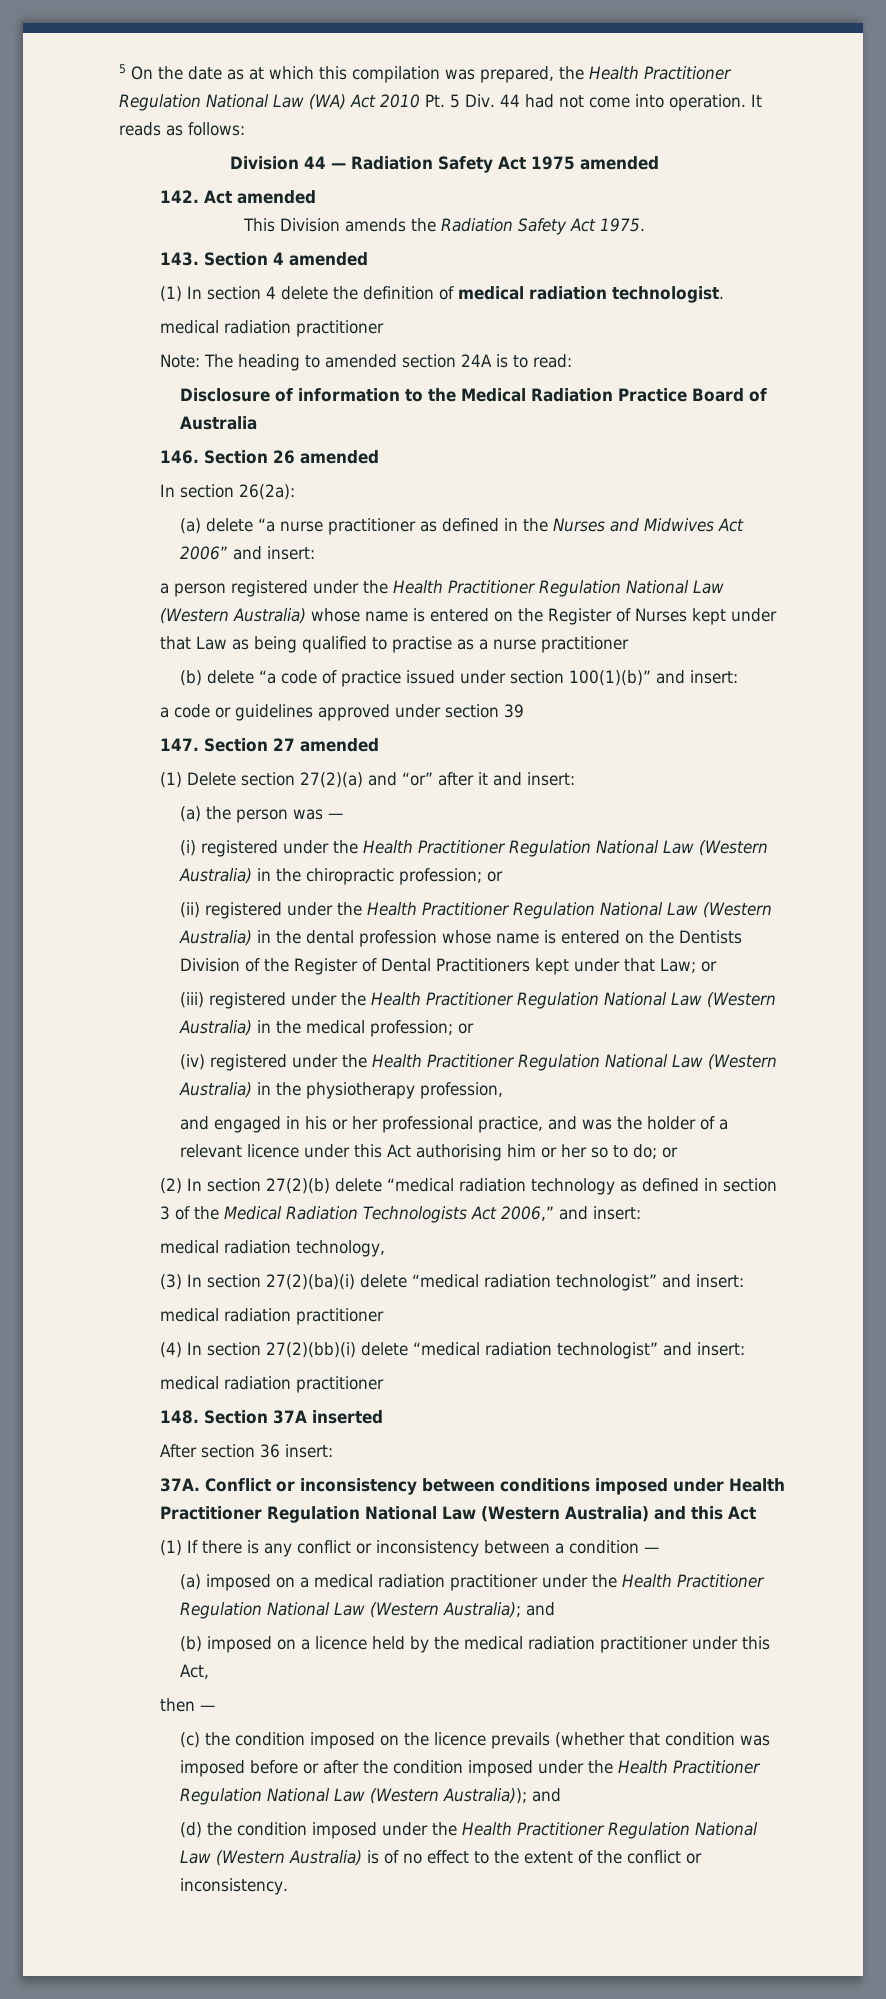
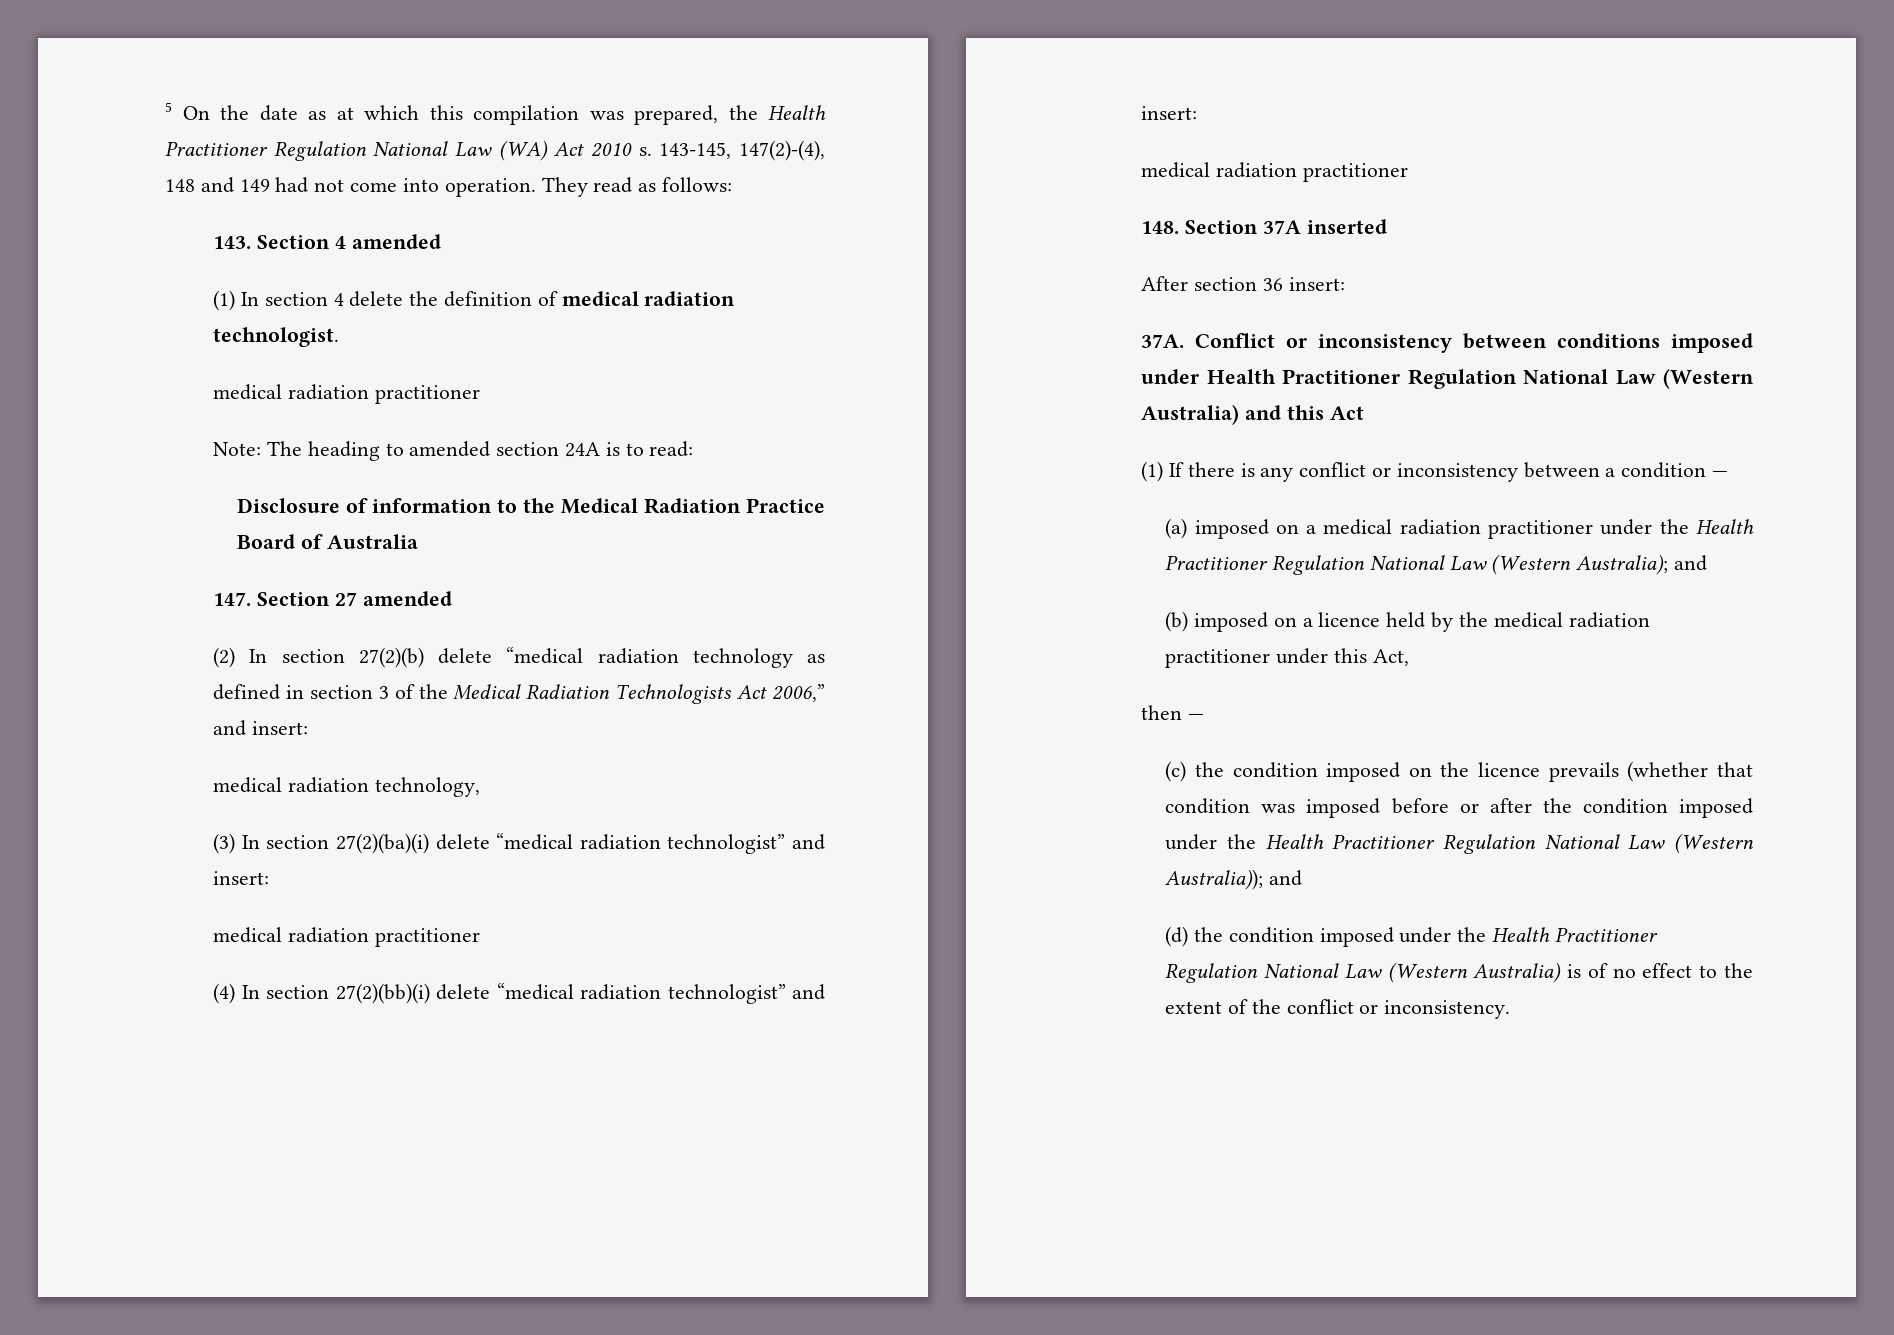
[425,94,521,108] Pt. 5 Div. 44 -> [638,140,825,161] [165,177,270,193] s. 143-145, 147(2)-(4), 148 and 149
[751,94,763,107] [119,122,162,136] It reads -> [541,177,633,197] They read
[230,156,659,173] [159,190,316,204] [243,218,645,235] // Division 44 — Radiation Safety Act 1975 amended // 142. Act amended // This Division amends the Radiation Safety Act 1975. -> (732, 184) none
[159,450,379,464] [159,484,295,500] [179,518,744,535] [179,546,315,560] [159,580,724,597] [159,608,777,625] [159,636,629,653] [179,670,738,687] [159,704,524,721] [159,738,379,752] [159,772,575,788] [179,806,343,823] [179,840,768,857] [178,868,503,885] [179,902,772,919] [178,930,742,947] [179,958,717,975] [179,992,776,1009] [178,1020,474,1037] [179,1054,777,1071] [178,1082,503,1099] [179,1116,728,1133] [179,1144,678,1161] 146. Section 26 amended // In section 26(2a): // (a) delete “a nurse practitioner as defined in the Nurses and Midwives Act 2006” and insert: // a person registered under the Health Practitioner Regulation National Law (Western Australia) whose name is entered on the Register of Nurses kept under that Law as being qualified to practise as a nurse practitioner // (b) delete “a code of practice issued under section 100(1)(b)” and insert: // a code or guidelines approved under section 39 // 147. Section 27 amended // (1) Delete section 27(2)(a) and “or” after it and insert: // (a) the person was — // (i) registered under the Health Practitioner Regulation National Law (Western Australia) in the chiropractic profession; or // (ii) registered under the Health Practitioner Regulation National Law (Western Australia) in the dental profession whose name is entered on the Dentists Division of the Register of Dental Practitioners kept under that Law; or // (iii) registered under the Health Practitioner Regulation National Law (Western Australia) in the medical profession; or // (iv) registered under the Health Practitioner Regulation National Law (Western Australia) in the physiotherapy profession, // and engaged in his or her professional practice, and was the holder of a relevant licence under this Act authorising him or her so to do; or -> [213,591,452,606] 147. Section 27 amended

